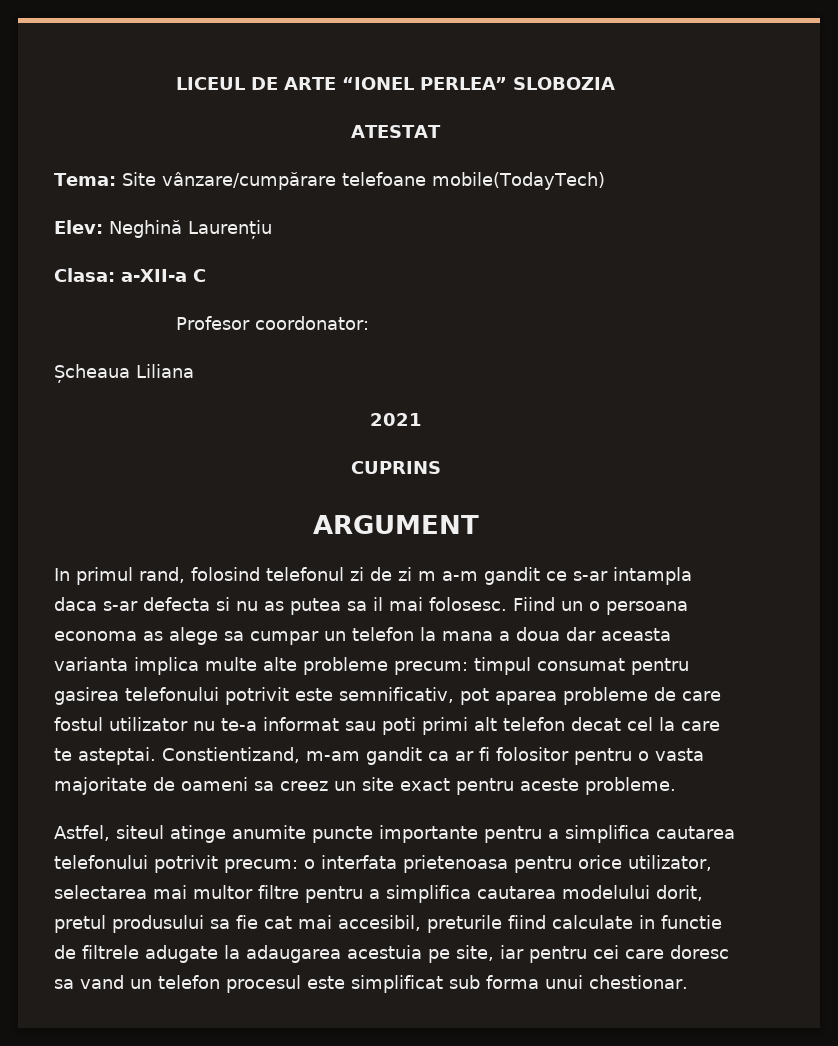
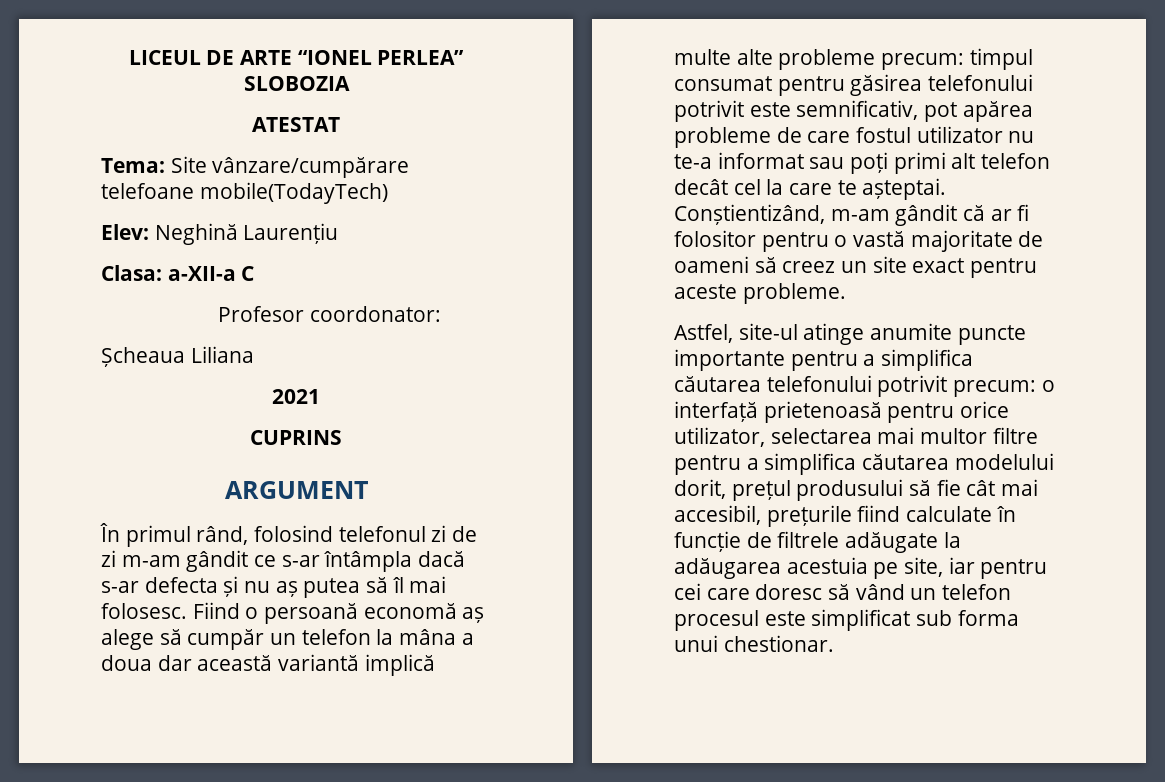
[54,567,185,585] In primul rand, -> [100,523,249,547] În primul rând,
[418,567,692,585] [54,597,688,615] [54,627,319,645] m a-m gandit ce s-ar intampla daca s-ar defecta si nu as putea sa il mai folosesc. Fiind un o persoana economa as alege sa cumpar -> [121,550,466,572] [101,576,447,598] [101,602,485,624] [101,629,265,650] m-am gândit ce s-ar întâmpla dacă s-ar defecta și nu aș putea să îl mai folosesc. Fiind o persoană economă aș alege să cumpăr
[442,631,493,641] mana -> [399,629,457,645] mâna
[601,628,671,641] [54,657,199,675] aceasta varianta implica -> [197,654,435,676] această variantă implică
[54,687,119,705] gasirea -> [850,74,923,96] găsirea
[495,691,557,705] aparea -> [962,101,1033,122] apărea
[382,717,416,735] poti -> [850,152,889,174] poți
[571,717,621,731] decat -> [674,179,728,195] decât
[78,747,449,765] asteptai. Constientizand, m-am gandit ca -> [862,178,947,200] [674,204,986,226] așteptai. Conștientizând, m-am gândit că
[655,748,704,761] vasta -> [853,231,906,247] vastă
[254,781,274,791] sa -> [754,257,777,273] să
[116,825,164,839] siteul -> [738,323,798,340] site-ul
[656,826,735,839] cautarea -> [674,376,761,392] căutarea
[321,855,508,873] interfata prietenoasa -> [674,401,882,423] interfață prietenoasă
[477,886,556,899] cautarea -> [862,454,950,470] căutarea
[54,915,292,933] pretul produsului sa fie cat -> [731,479,996,501] prețul produsului să fie cât
[427,915,502,933] preturile -> [766,505,852,527] prețurile
[639,915,722,929] [54,945,341,963] in functie de filtrele adugate la adaugarea -> [996,506,1016,522] [674,531,961,553] [674,558,781,579] în funcție de filtrele adăugate la adăugarea
[54,975,124,989] sa vand -> [828,584,905,600] să vând

